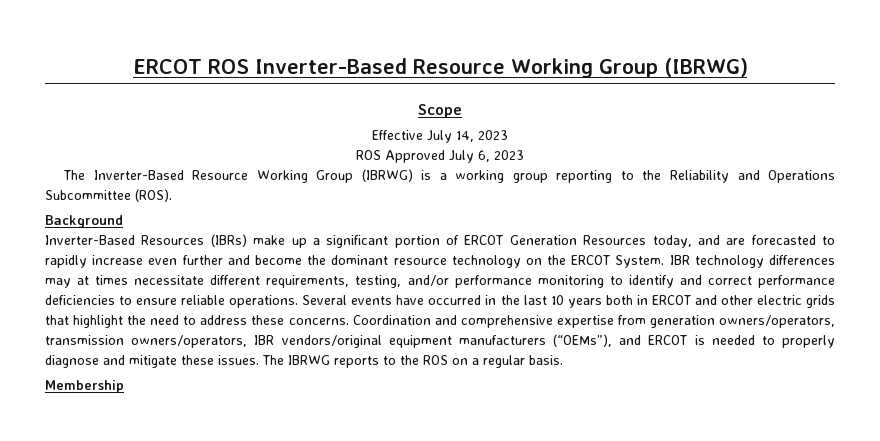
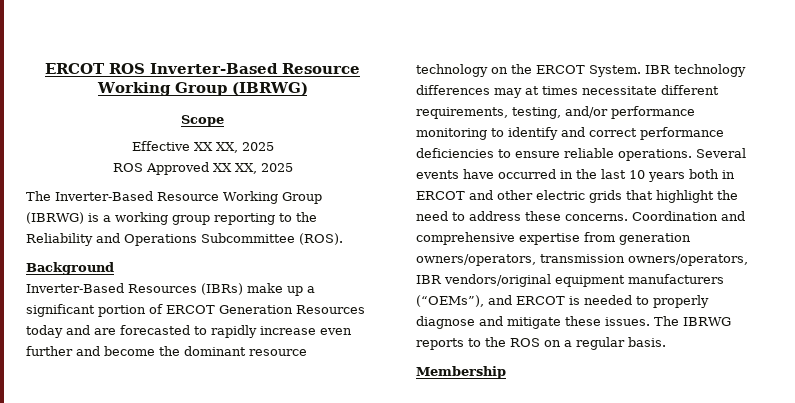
[427,130,508,143] July 14, 2023 -> [193,142,274,153] XX XX, 2025
[449,150,524,163] July 6, 2023 -> [212,163,293,174] XX XX, 2025
[652,235,692,248] today, -> [26,325,63,338] today

